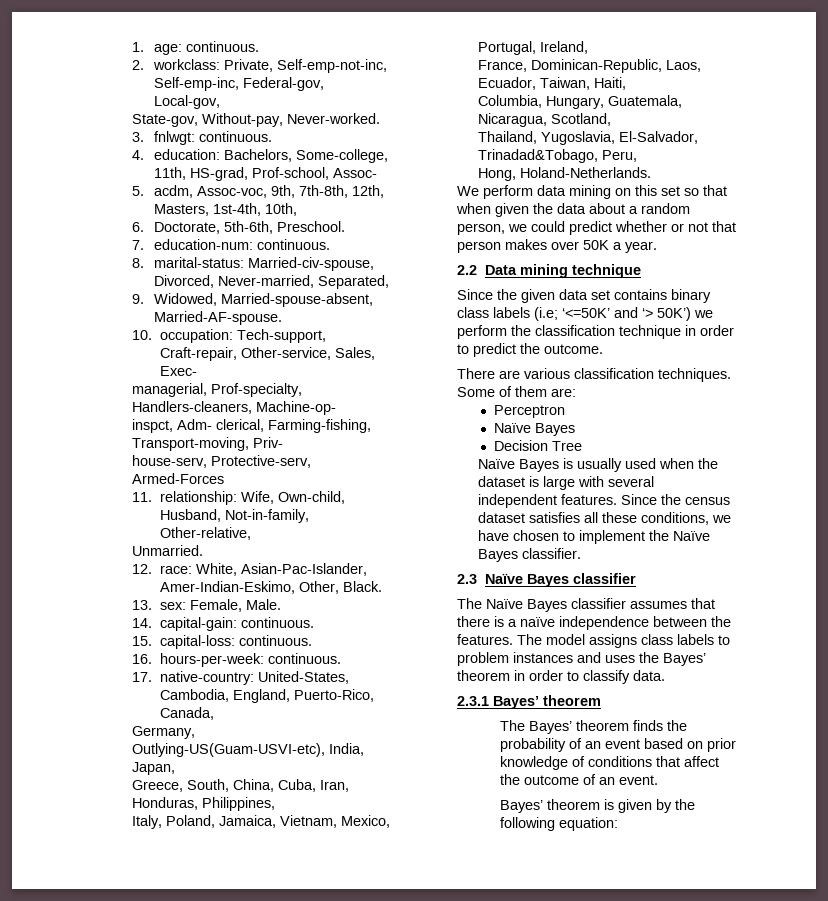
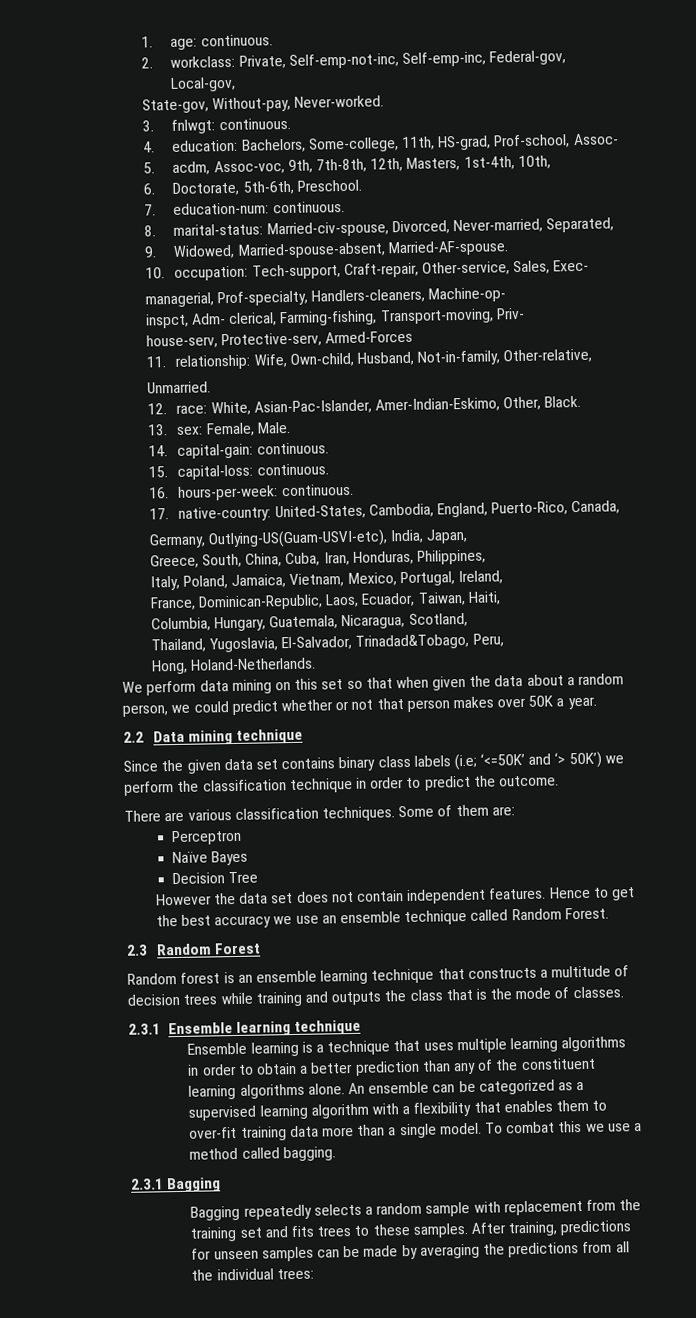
[478,458,719,472] [478,476,655,490] [478,494,731,508] [478,512,732,525] [478,530,711,544] [478,548,582,562] [457,573,636,587] [457,598,716,612] [457,616,732,630] [457,634,731,648] [457,652,707,666] [457,670,666,684] [457,695,602,709] [499,720,687,734] [499,738,736,752] [499,756,719,770] [499,774,658,785] [499,799,695,813] [499,817,618,831] Naïve Bayes is usually used when the dataset is large with several independent features. Since the census dataset satisfies all these conditions, we have chosen to implement the Naïve Bayes classifier. // 2.3 Naïve Bayes classifier // The Naïve Bayes classifier assumes that there is a naïve independence between the features. The model assigns class labels to problem instances and uses the Bayes’ theorem in order to classify data. // 2.3.1 Bayes’ theorem // The Bayes’ theorem finds the probability of an event based on prior knowledge of conditions that affect the outcome of an event. // Bayes’ theorem is given by the following equation: -> [155,886,635,906] [155,907,609,929] [126,942,262,956] [127,965,630,985] [127,986,624,1007] [128,1019,362,1036] [187,1036,627,1057] [187,1057,596,1076] [188,1079,585,1100] [188,1099,608,1121] [189,1121,642,1141] [189,1146,336,1162] [130,1177,222,1193] [190,1199,642,1221] [190,1220,632,1242] [191,1241,630,1262] [191,1268,314,1281] However the data set does not contain independent features. Hence to get the best accuracy we use an ensemble technique called Random Forest. // 2.3 Random Forest // Random forest is an ensemble learning technique that constructs a multitude of decision trees while training and outputs the class that is the mode of classes. // 2.3.1 Ensemble learning technique // Ensemble learning is a technique that uses multiple learning algorithms in order to obtain a better prediction than any of the constituent learning algorithms alone. An ensemble can be categorized as a supervised learning algorithm with a flexibility that enables them to over-fit training data more than a single model. To combat this we use a method called bagging. // 2.3.1 Bagging // Bagging repeatedly selects a random sample with replacement from the training set and fits trees to these samples. After training, predictions for unseen samples can be made by averaging the predictions from all the individual trees:

